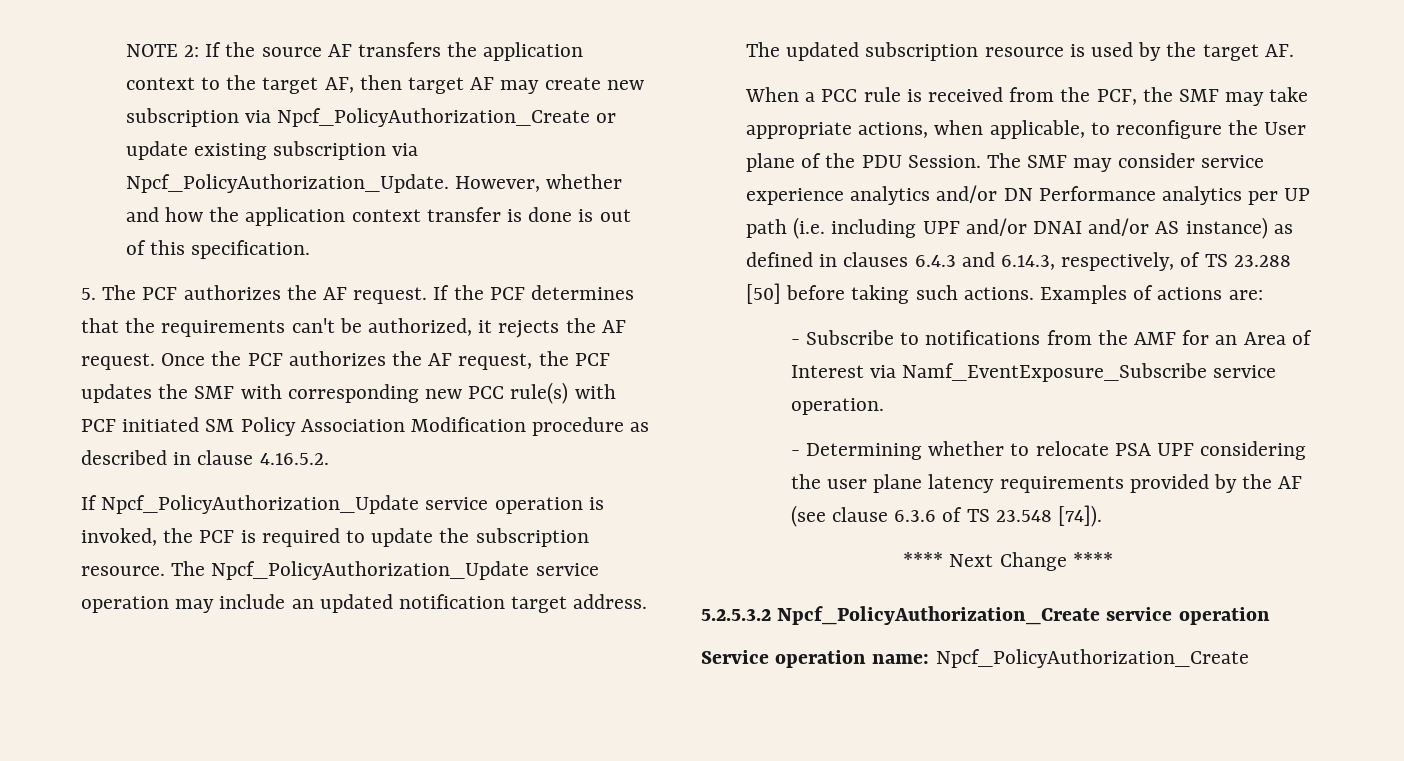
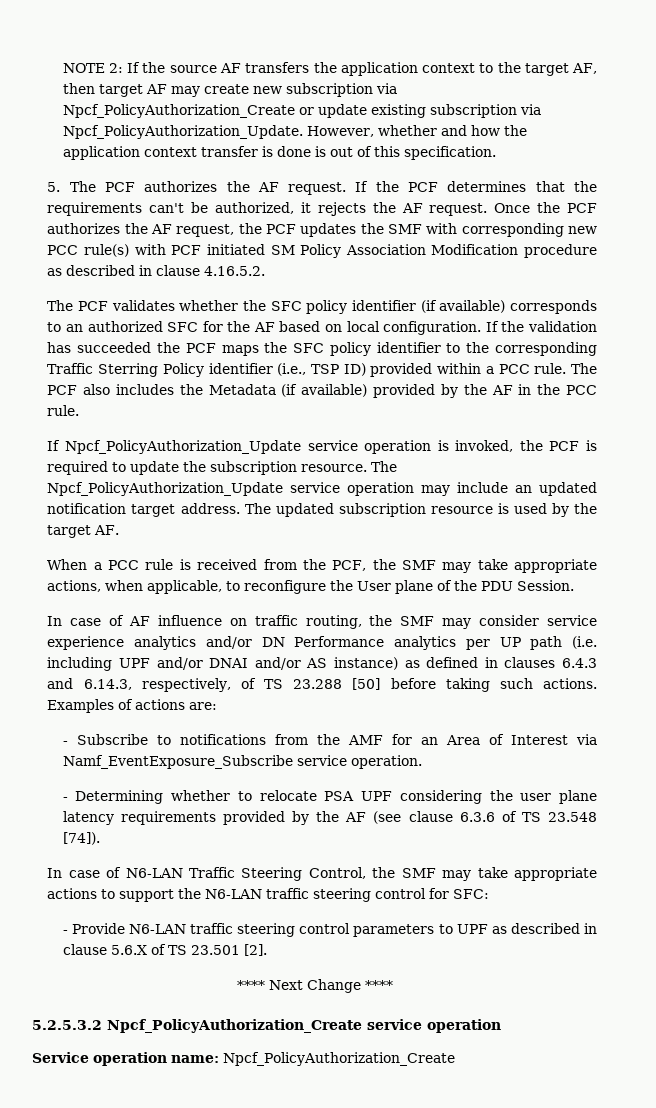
(329, 459) none -> [47,300,597,314] [47,321,598,335] [47,342,597,356] [47,363,598,377] [47,384,598,398] [47,405,80,416] // The PCF validates whether the SFC policy identifier (if available) corresponds to an authorized SFC for the AF based on local configuration. If the validation has succeeded the PCF maps the SFC policy identifier to the corresponding Traffic Sterring Policy identifier (i.e., TSP ID) provided within a PCC rule. The PCF also includes the Metadata (if available) provided by the AF in the PCC rule.
[986,153,1021,168] The -> [47,615,393,629] // In case of AF influence on traffic routing, the
(1103, 516) none -> [47,867,597,881] [47,888,490,902] [62,923,597,937] [62,944,267,956] // In case of N6-LAN Traffic Steering Control, the SMF may take appropriate actions to support the N6-LAN traffic steering control for SFC: // - Provide N6-LAN traffic steering control parameters to UPF as described in clause 5.6.X of TS 23.501 [2].

